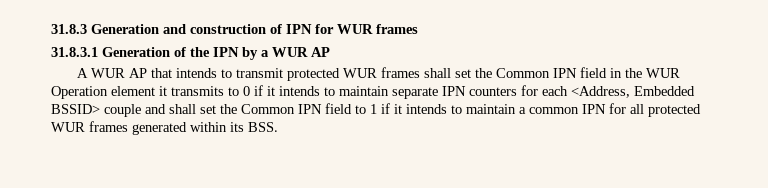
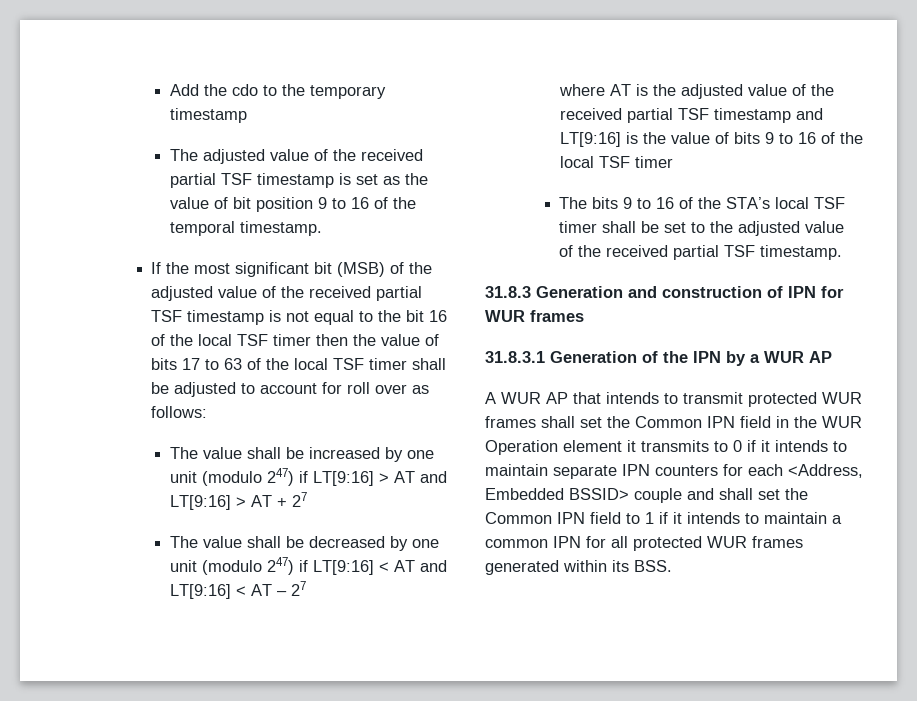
(51, 29) none -> [170,84,387,99] [170,108,248,123] [170,149,424,164] [170,173,429,188] [170,197,417,212] [170,221,323,236] [151,262,433,277] [151,286,423,301] [151,310,448,325] [151,334,440,346] [151,358,447,370] [151,382,430,397] [151,406,208,418] [170,447,435,462] [170,468,448,486] [170,492,308,510] [170,536,440,551] [170,557,448,575] [170,581,307,599] [558,84,834,99] [559,108,823,123] [559,132,863,147] [559,156,673,168] [559,197,846,209] [559,221,845,236] [559,245,843,260] Add the cdo to the temporary timestamp // The adjusted value of the received partial TSF timestamp is set as the value of bit position 9 to 16 of the temporal timestamp. // If the most significant bit (MSB) of the adjusted value of the received partial TSF timestamp is not equal to the bit 16 of the local TSF timer then the value of bits 17 to 63 of the local TSF timer shall be adjusted to account for roll over as follows: // The value shall be increased by one unit (modulo 247) if LT[9:16] > AT and LT[9:16] > AT + 27 // The value shall be decreased by one unit (modulo 247) if LT[9:16] < AT and LT[9:16] < AT – 27 // where AT is the adjusted value of the received partial TSF timestamp and LT[9:16] is the value of bits 9 to 16 of the local TSF timer // The bits 9 to 16 of the STA’s local TSF timer shall be set to the adjusted value of the received partial TSF timestamp. //

